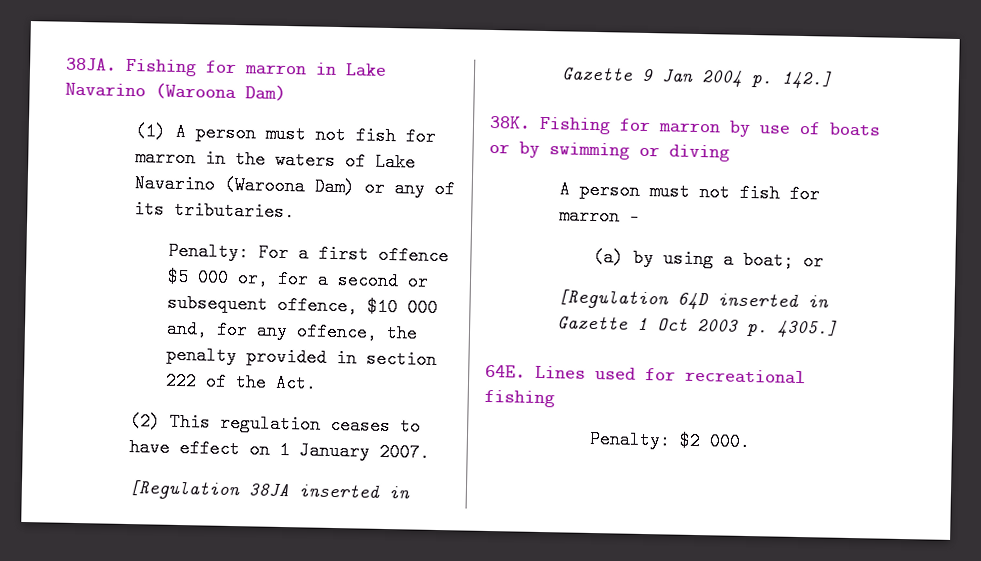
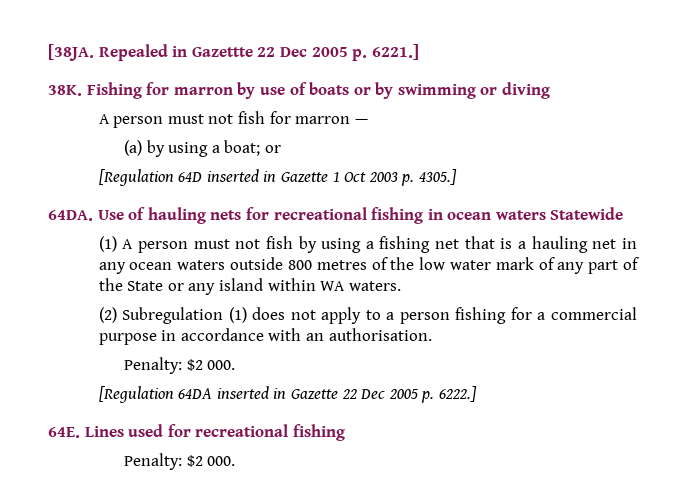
[66,57,387,77] [65,82,286,101] [134,122,436,146] [134,148,416,172] [133,174,455,199] [133,200,295,222] [168,241,450,266] [167,267,430,291] [167,293,439,317] [166,319,419,343] [166,345,438,369] [165,371,318,393] [129,412,421,436] [128,438,430,462] [127,480,410,501] [560,66,833,90] 38JA. Fishing for marron in Lake Navarino (Waroona Dam) // (1) A person must not fish for marron in the waters of Lake Navarino (Waroona Dam) or any of its tributaries. // Penalty: For a first offence $5 000 or, for a second or subsequent offence, $10 000 and, for any offence, the penalty provided in section 222 of the Act. // (2) This regulation ceases to have effect on 1 January 2007. // [Regulation 38JA inserted in Gazette 9 Jan 2004 p. 142.] -> [48,44,419,61] [38JA. Repealed in Gazettte 22 Dec 2005 p. 6221.]
(838, 329) none -> [48,207,624,224] [98,236,637,253] [98,257,639,274] [98,278,401,295] [98,307,637,324] [98,328,432,345] [123,357,236,374] [98,386,477,403] // 64DA. Use of hauling nets for recreational fishing in ocean waters Statewide // (1) A person must not fish by using a fishing net that is a hauling net in any ocean waters outside 800 metres of the low water mark of any part of the State or any island within WA waters. // (2) Subregulation (1) does not apply to a person fishing for a commercial purpose in accordance with an authorisation. // Penalty: $2 000. // [Regulation 64DA inserted in Gazette 22 Dec 2005 p. 6222.]

